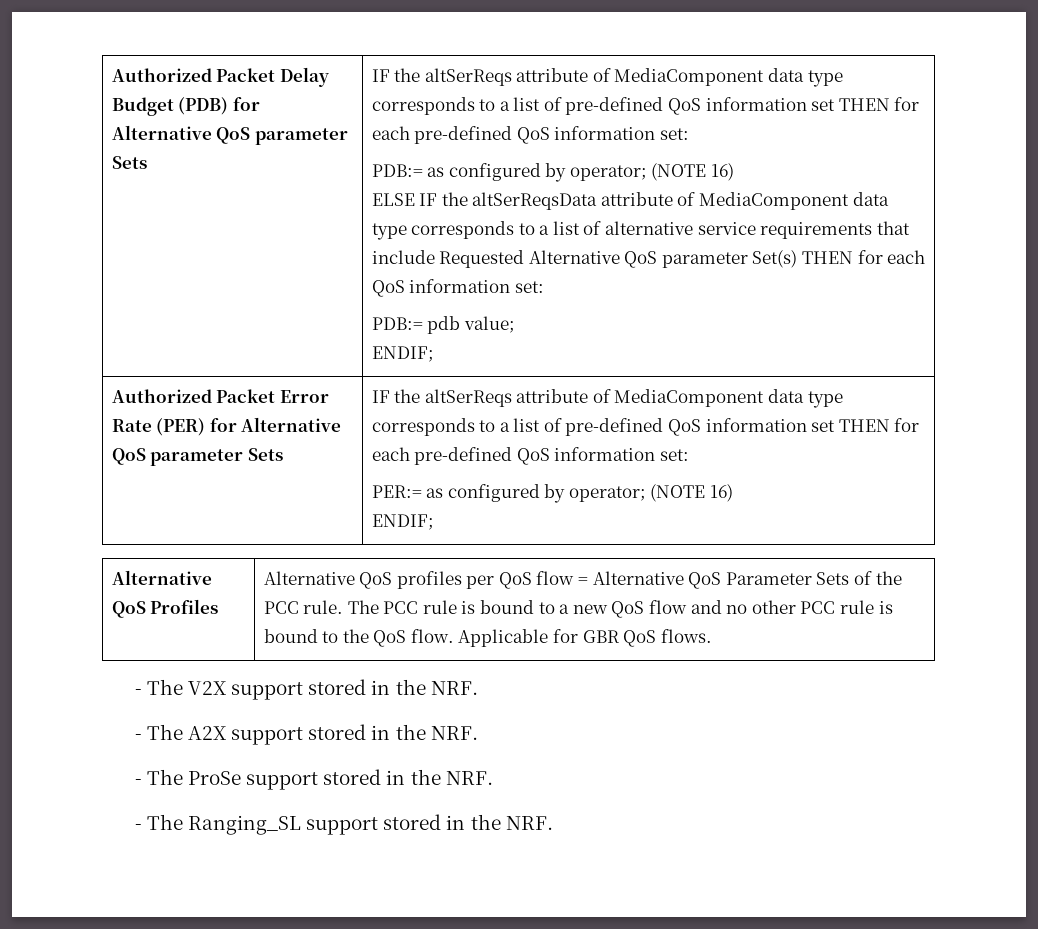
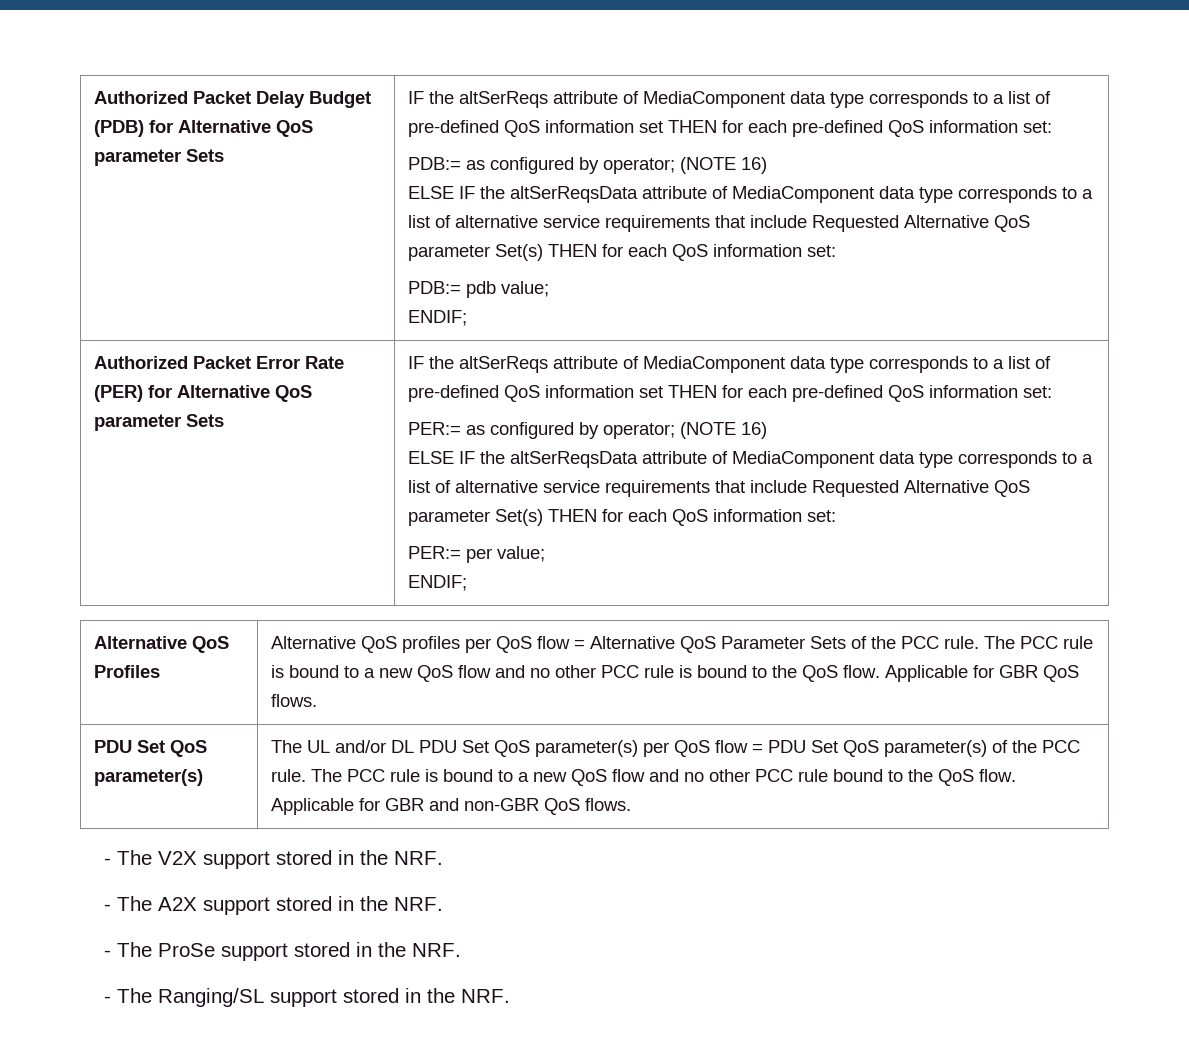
(734, 493) none -> [407,451,1093,468] [407,480,1030,497] [407,509,836,526] [407,546,545,563] // ELSE IF the altSerReqsData attribute of MediaComponent data type corresponds to a list of alternative service requirements that include Requested Alternative QoS parameter Set(s) THEN for each QoS information set: // PER:= per value;
(712, 636) none -> [93,740,207,757] [93,769,203,786] [270,740,1080,757] [270,769,1016,786] [270,798,631,815] // PDU Set QoS parameter(s) | The UL and/or DL PDU Set QoS parameter(s) per QoS flow = PDU Set QoS parameter(s) of the PCC rule. The PCC rule is bound to a new QoS flow and no other PCC rule bound to the QoS flow. Applicable for GBR and non-GBR QoS flows.
[188,815,302,835] Ranging_SL -> [157,988,264,1007] Ranging/SL

